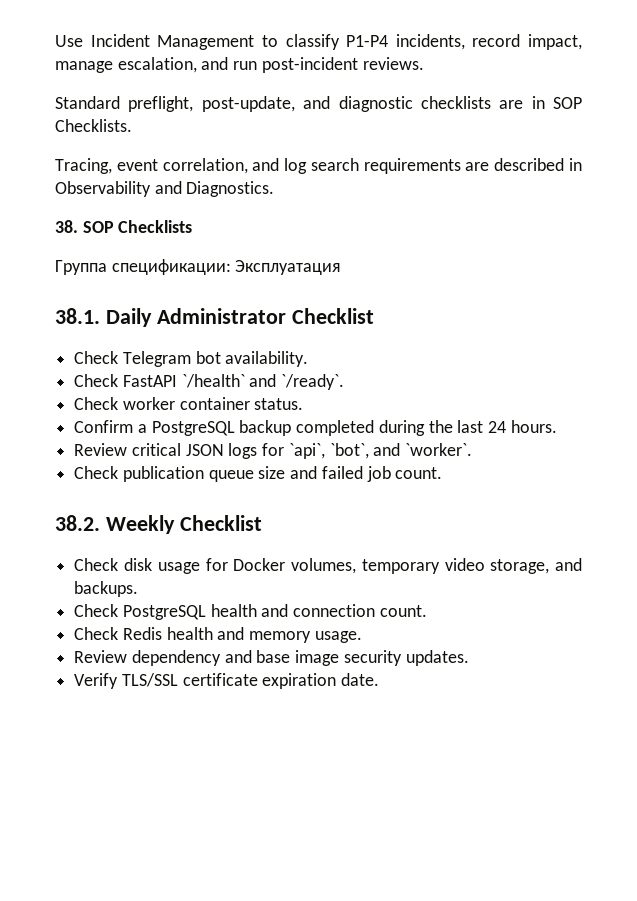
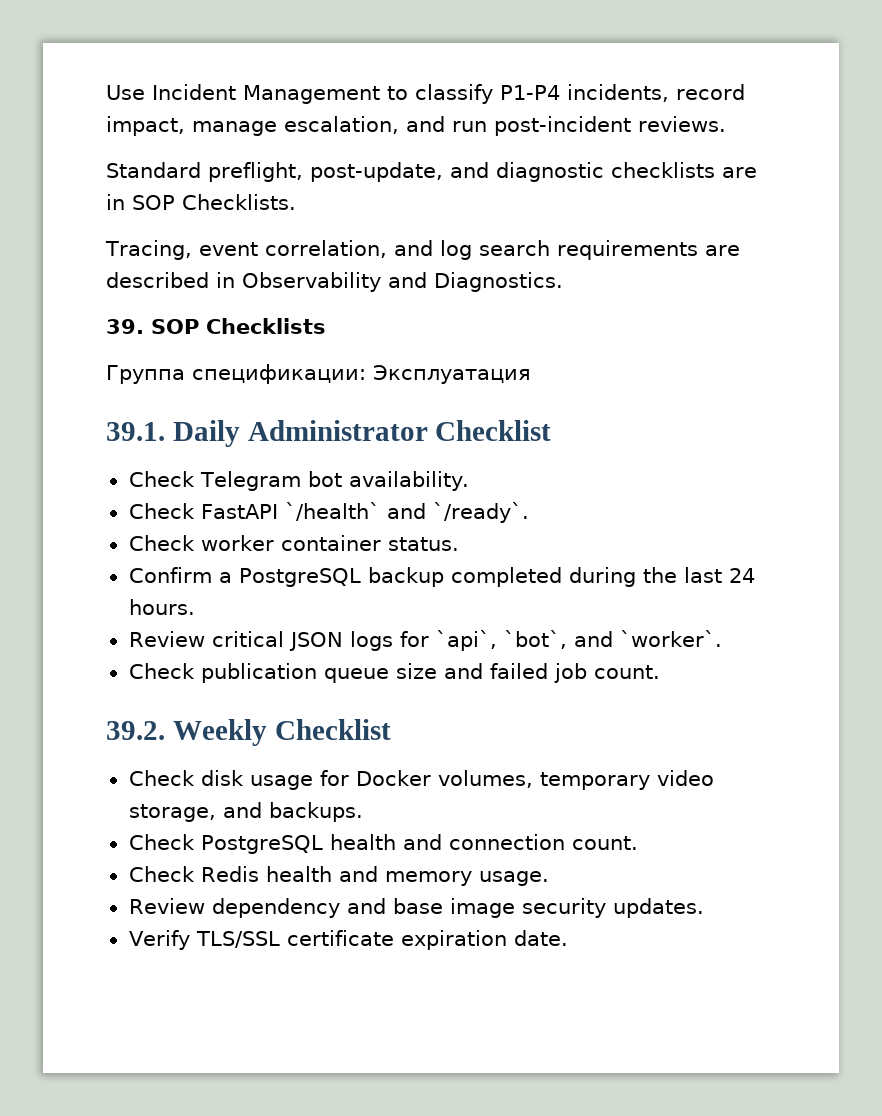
[55,220,78,233] 38. -> [106,319,144,334] 39.
[55,308,100,324] 38.1. -> [106,422,165,441] 39.1.
[55,515,100,531] 38.2. -> [106,721,165,740] 39.2.

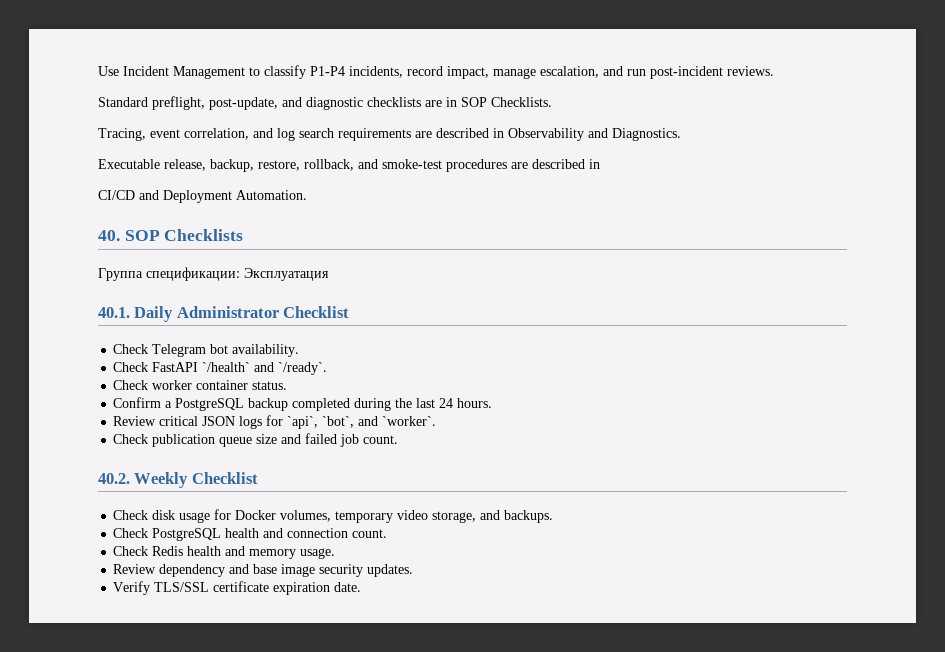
[106,319,144,334] 39. -> [98,159,600,172] [98,190,307,203] [98,230,120,241] Executable release, backup, restore, rollback, and smoke-test procedures are described in // CI/CD and Deployment Automation. // 40.
[106,422,165,441] 39.1. -> [98,307,130,318] 40.1.
[106,721,165,740] 39.2. -> [98,473,130,484] 40.2.

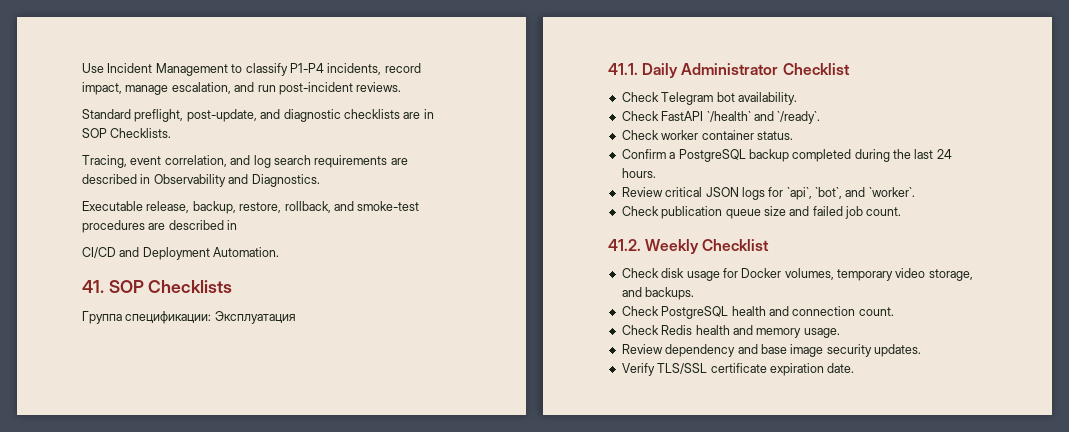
[98,230,120,241] 40. -> [82,280,104,293] 41.
[98,307,130,318] 40.1. -> [608,63,638,75] 41.1.
[98,473,130,484] 40.2. -> [608,239,641,251] 41.2.

